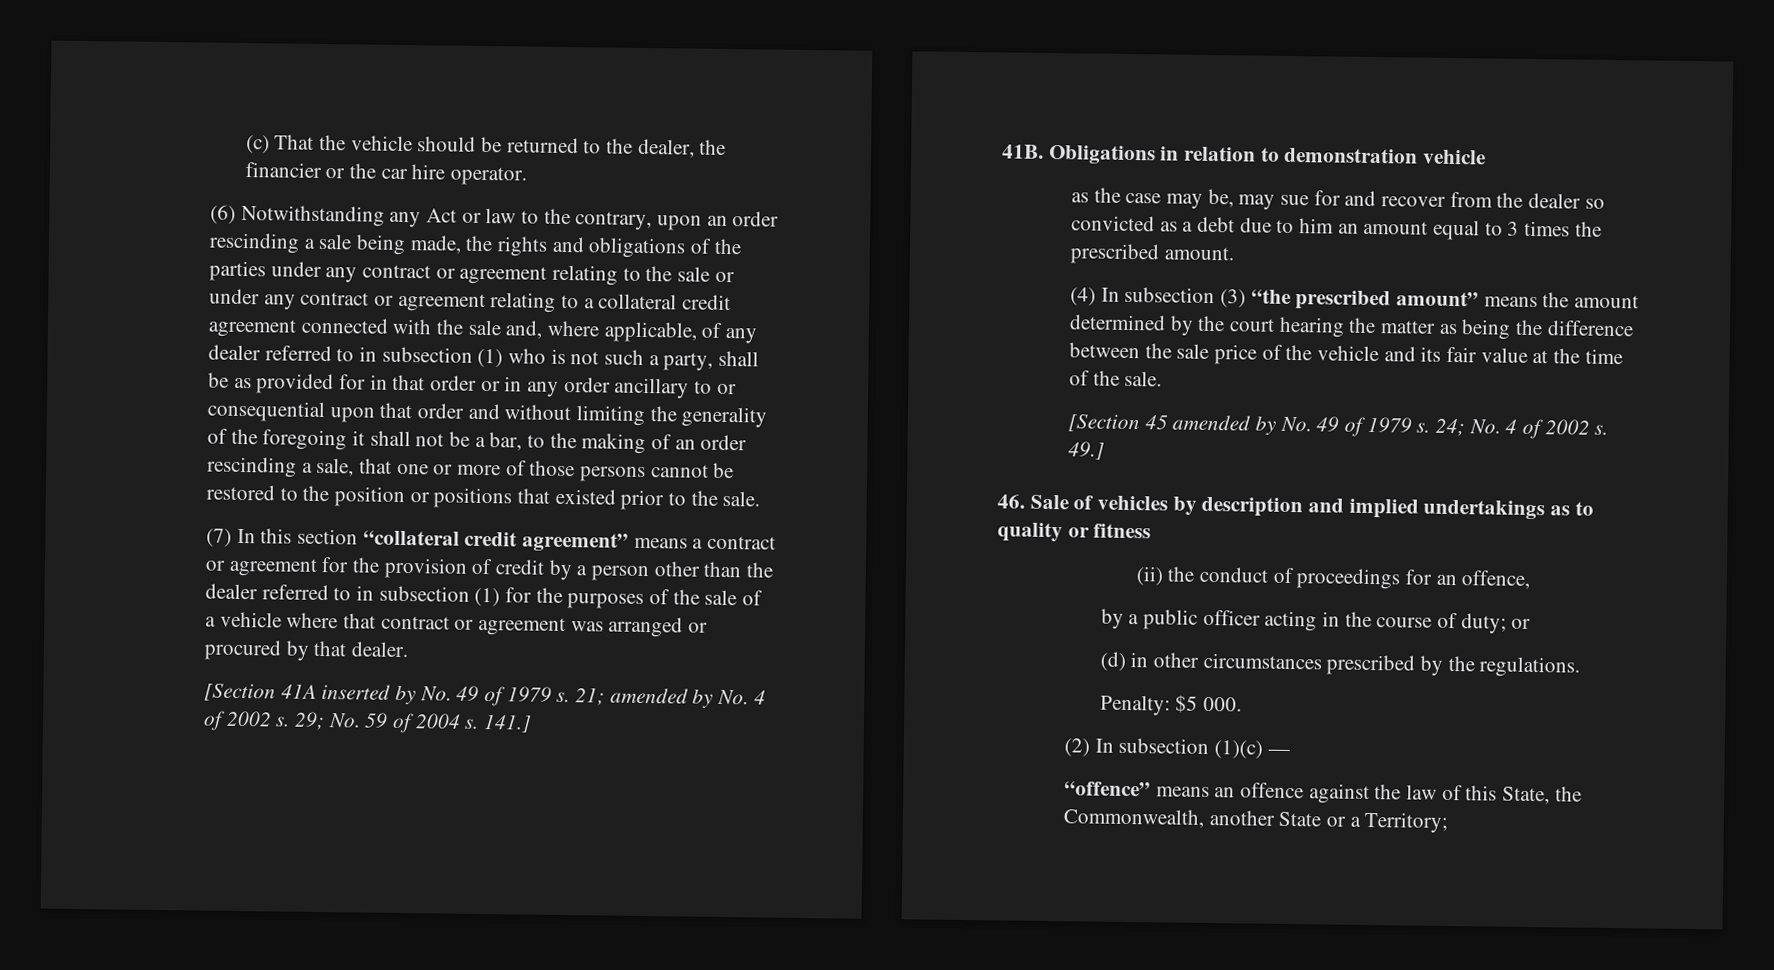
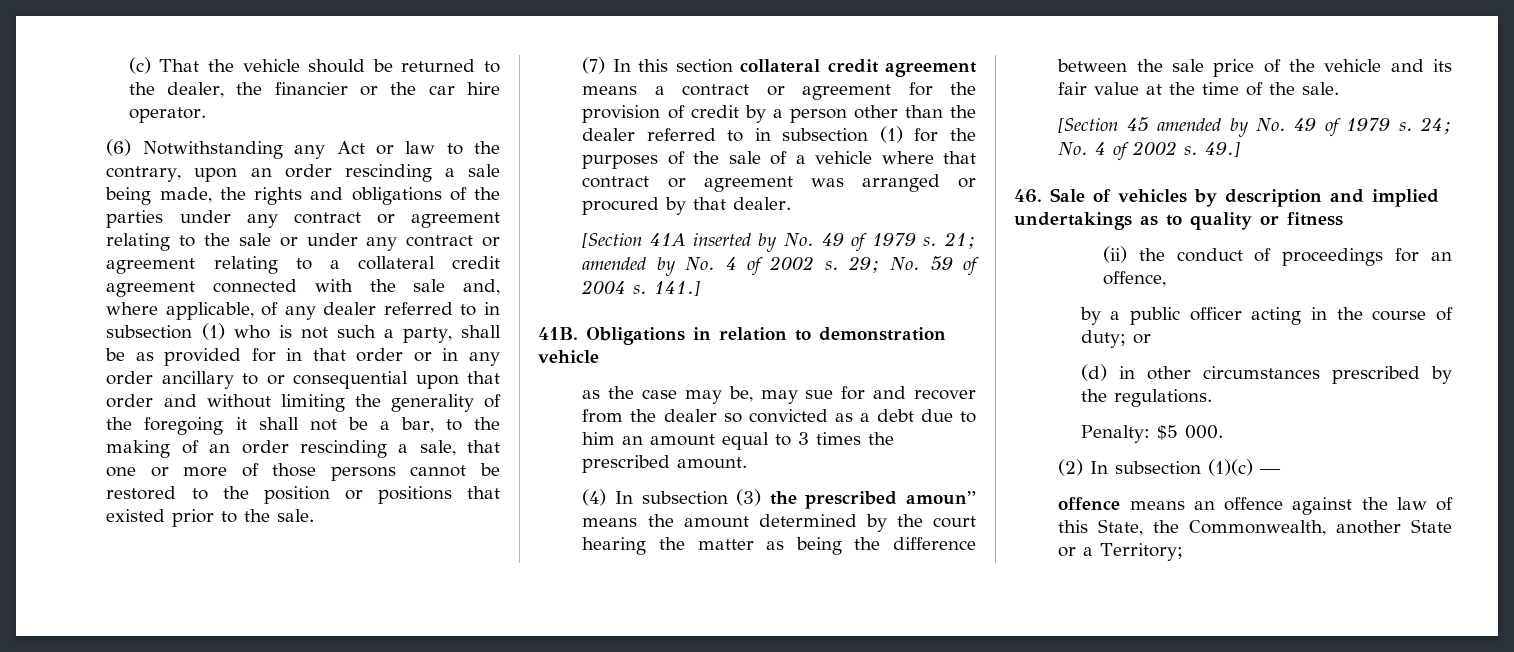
[362,530,629,552] “collateral credit agreement” -> [740,59,977,77] collateral credit agreement
[1250,289,1479,311] “the prescribed amount” -> [769,491,976,509] the prescribed amoun”
[1063,781,1151,797] “offence” -> [1058,497,1121,510] offence

